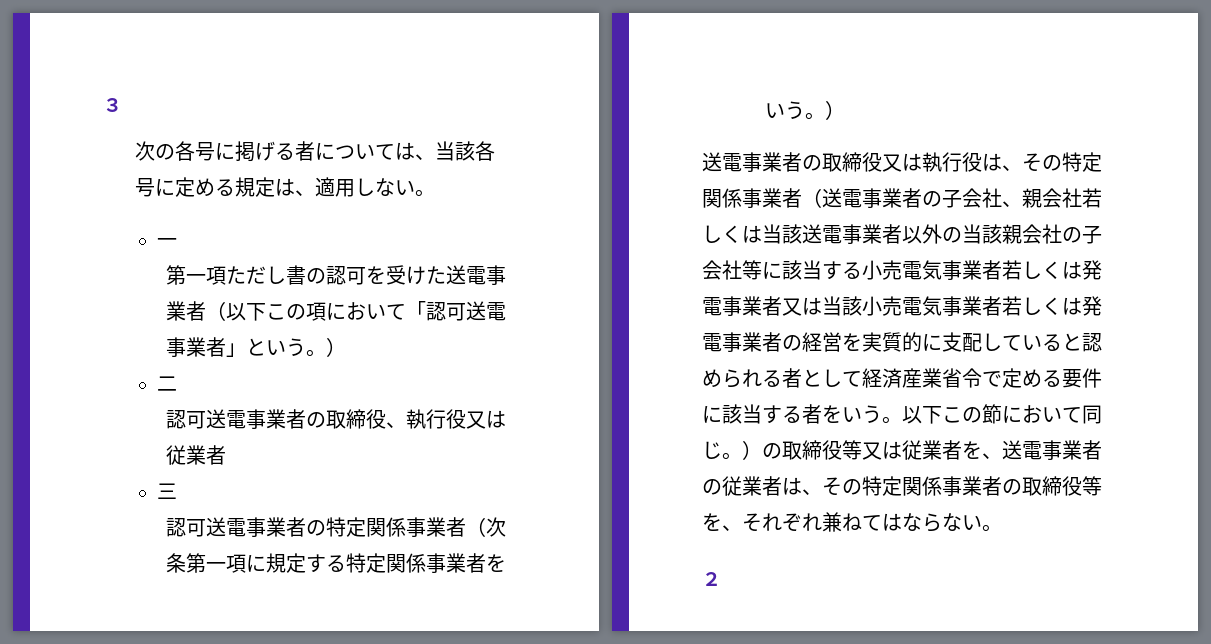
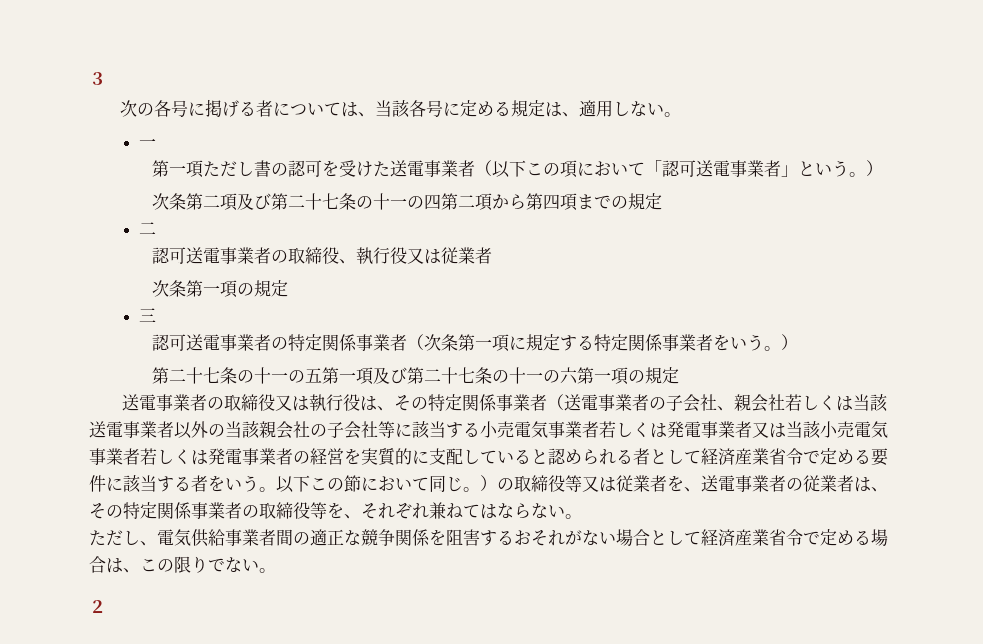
(347, 347) none -> [151,193,662,211] // 次条第二項及び第二十七条の十一の四第二項から第四項までの規定
(227, 455) none -> [151,280,288,298] // 次条第一項の規定
(846, 110) none -> [151,367,679,385] // 第二十七条の十一の五第一項及び第二十七条の十一の六第一項の規定
(1002, 528) none -> [89,529,888,547] [89,556,276,573] // ただし、電気供給事業者間の適正な競争関係を阻害するおそれがない場合として経済産業省令で定める場合は、この限りでない。

